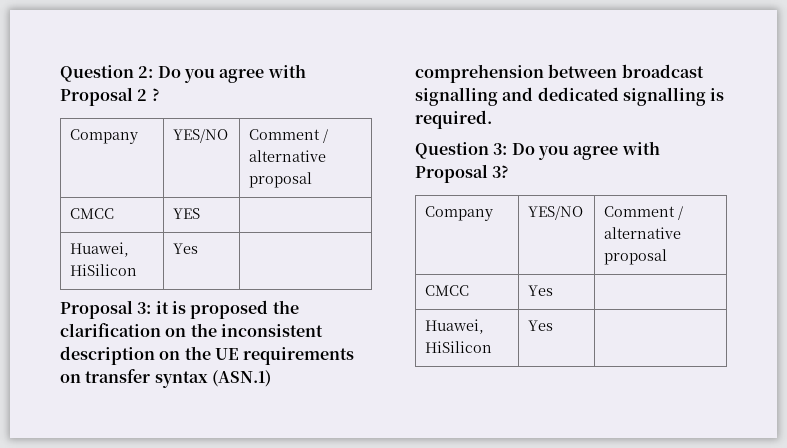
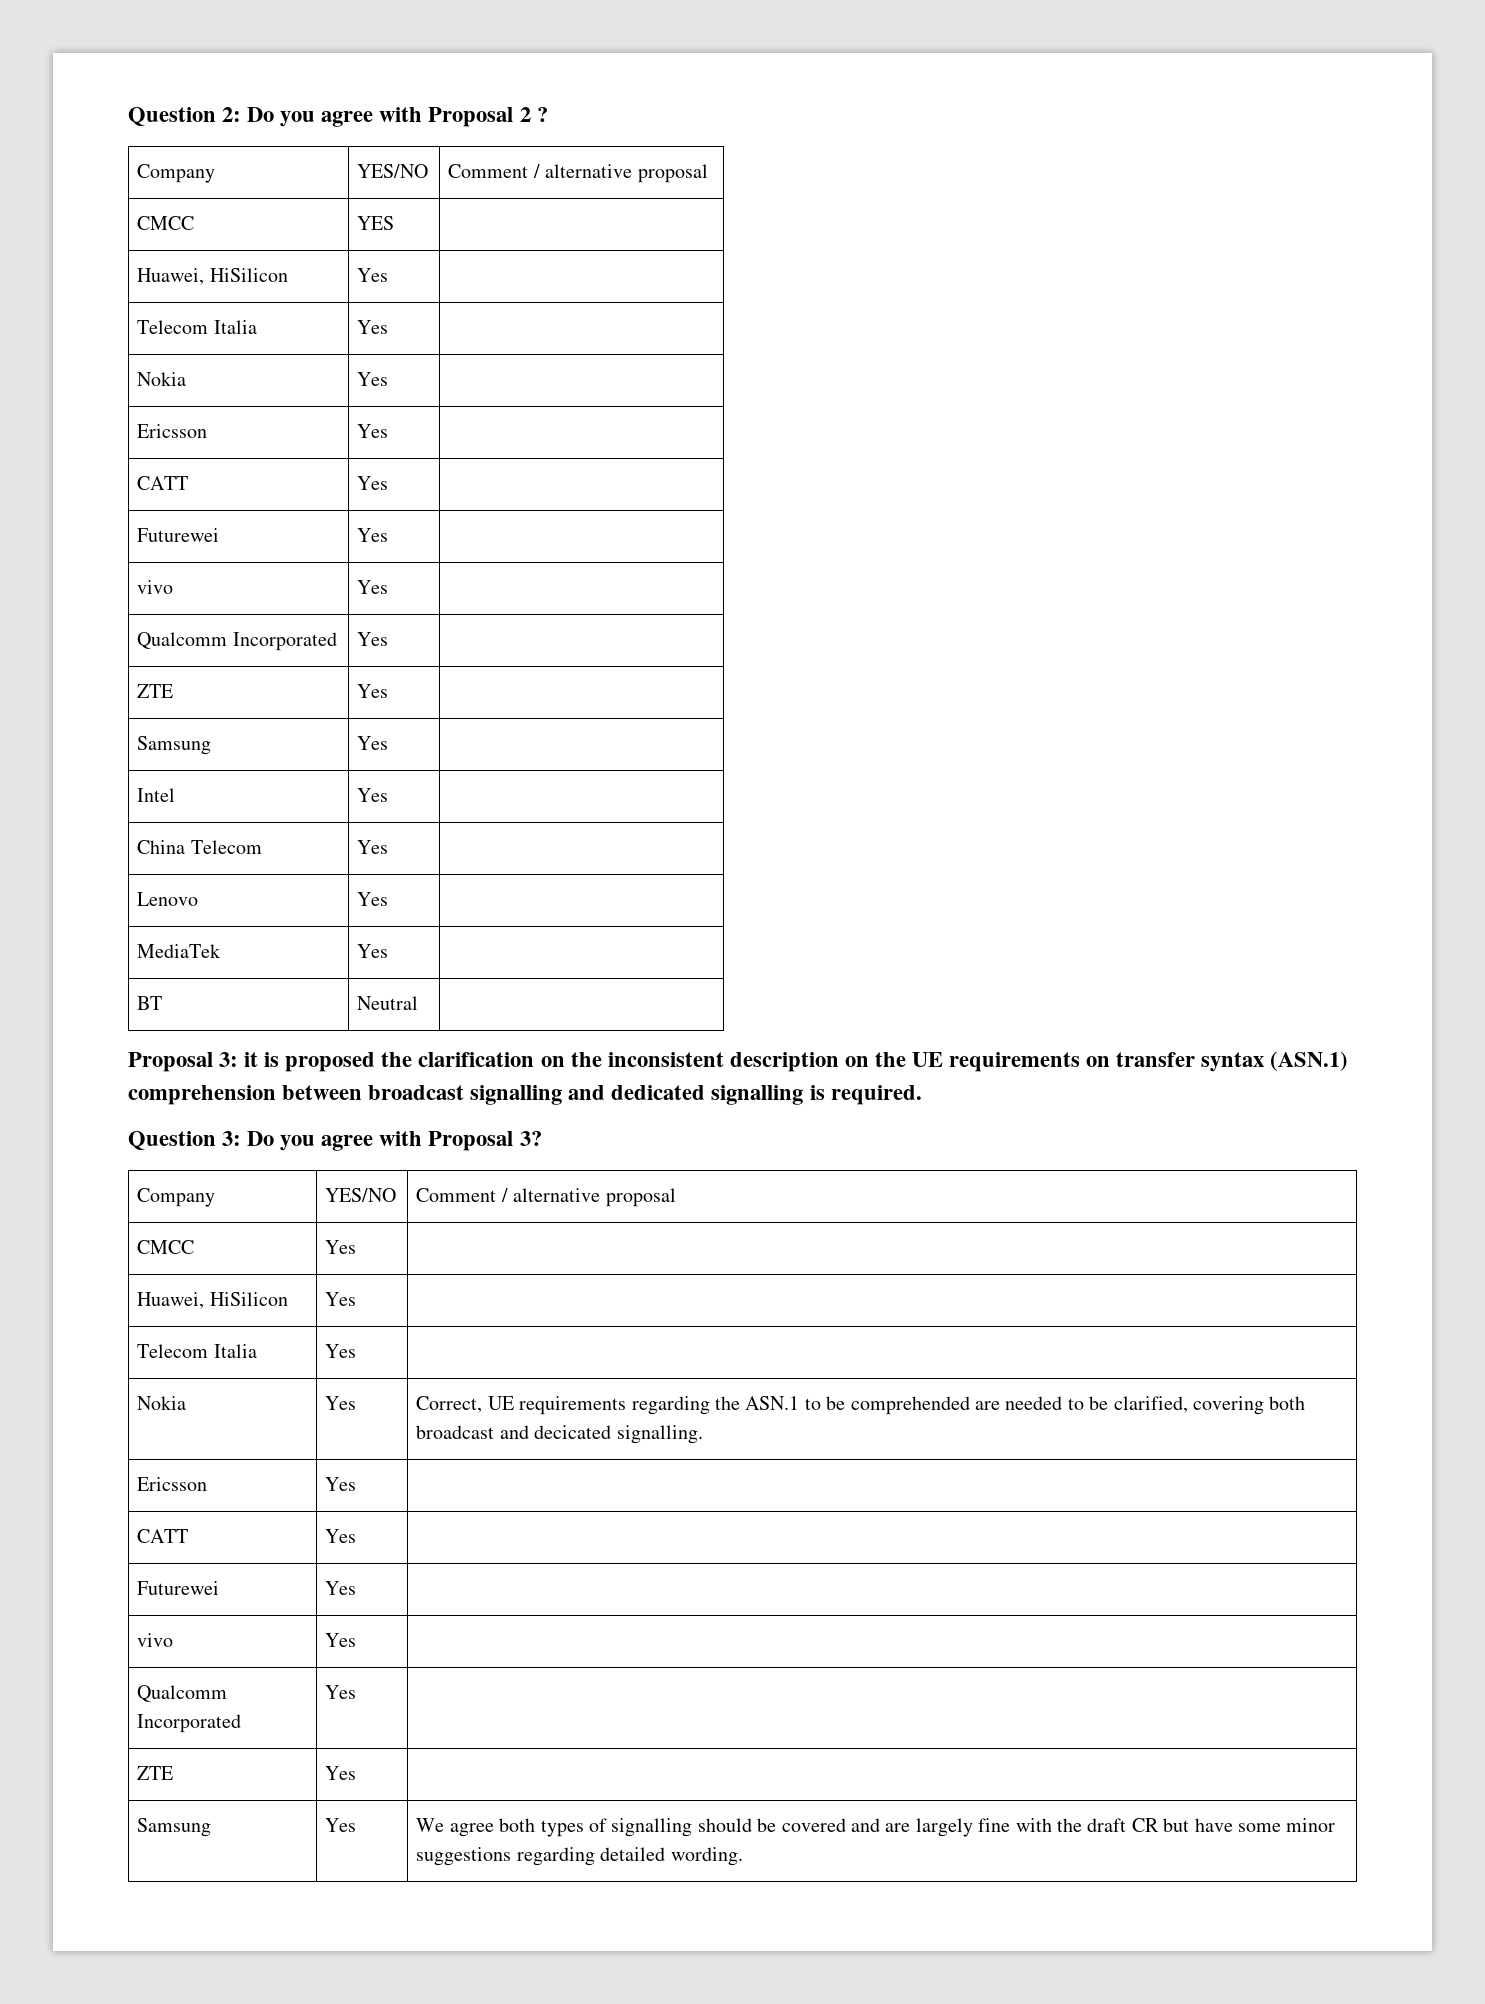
(199, 248) none -> [137,320,257,334] [357,320,389,334] [137,372,187,386] [357,372,389,386] [137,424,208,438] [357,424,389,438] [137,476,189,490] [357,476,389,490] [137,528,220,542] [357,528,389,542] [137,580,174,594] [357,580,389,594] [137,632,337,651] [357,632,389,646] [137,684,174,698] [357,684,389,698] [137,736,212,755] [357,736,389,750] [137,788,176,802] [357,788,389,802] [137,840,262,854] [357,840,389,854] [137,892,199,906] [357,892,389,906] [137,944,222,958] [357,944,389,958] [137,996,163,1010] [357,996,419,1010] // Telecom Italia | Yes | // Nokia | Yes | // Ericsson | Yes | // CATT | Yes | // Futurewei | Yes | // vivo | Yes | // Qualcomm Incorporated | Yes | // ZTE | Yes | // Samsung | Yes | // Intel | Yes | // China Telecom | Yes | // Lenovo | Yes | // MediaTek | Yes | // BT | Neutral |
(554, 325) none -> [137,1344,257,1358] [325,1344,357,1358] [137,1396,187,1410] [325,1396,357,1410] [416,1396,1306,1415] [416,1425,703,1444] [137,1477,208,1491] [325,1477,357,1491] [137,1529,189,1543] [325,1529,357,1543] [137,1581,220,1595] [325,1581,357,1595] [137,1633,174,1647] [325,1633,357,1647] [137,1685,228,1703] [137,1714,242,1733] [325,1685,357,1699] [137,1766,174,1780] [325,1766,357,1780] [137,1818,212,1837] [325,1818,357,1832] [416,1818,1336,1837] [416,1847,743,1866] // Telecom Italia | Yes | // Nokia | Yes | Correct, UE requirements regarding the ASN.1 to be comprehended are needed to be clarified, covering both broadcast and decicated signalling. // Ericsson | Yes | // CATT | Yes | // Futurewei | Yes | // vivo | Yes | // Qualcomm Incorporated | Yes | // ZTE | Yes | // Samsung | Yes | We agree both types of signalling should be covered and are largely fine with the draft CR but have some minor suggestions regarding detailed wording.

